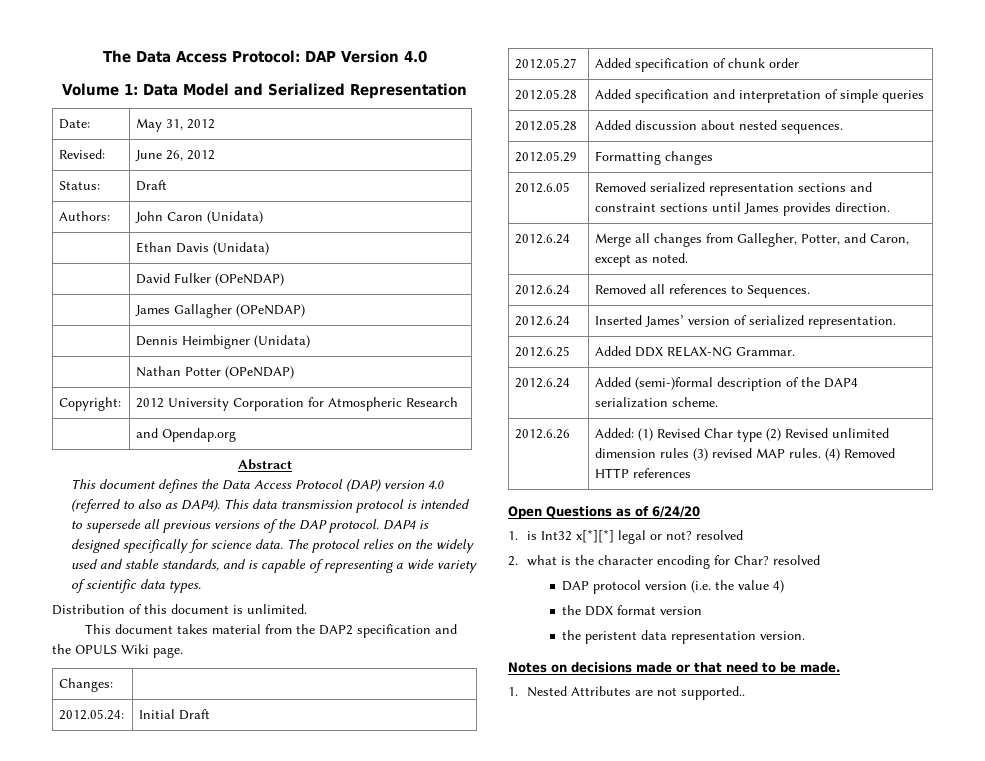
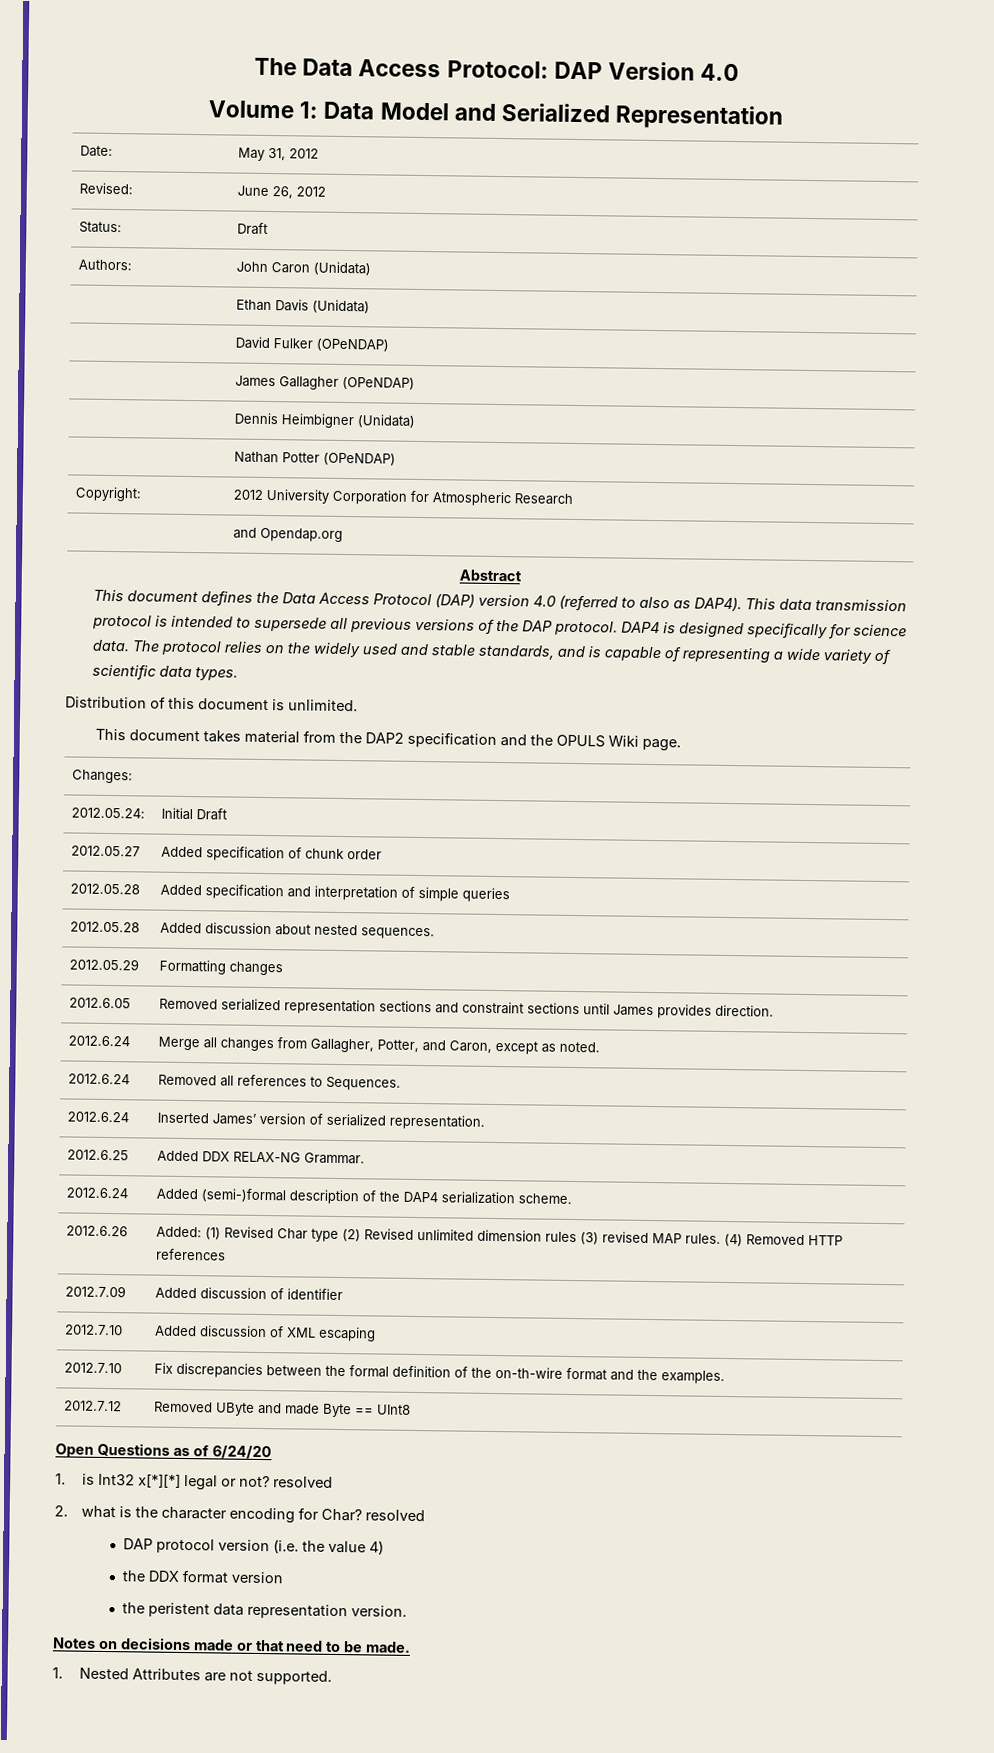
[737,233,798,247] Gallegher, -> [310,1038,375,1053] Gallagher,
(692, 473) none -> [65,1285,127,1298] [155,1287,344,1301] [65,1324,124,1336] [155,1325,377,1342] [64,1362,123,1374] [154,1362,726,1384] [64,1400,123,1412] [154,1401,412,1418] // 2012.7.09 | Added discussion of identifier // 2012.7.10 | Added discussion of XML escaping // 2012.7.10 | Fix discrepancies between the formal definition of the on-th-wire format and the examples. // 2012.7.12 | Removed UByte and made Byte == UInt8
[681,686,746,700] supported.. -> [255,1669,332,1685] supported.

